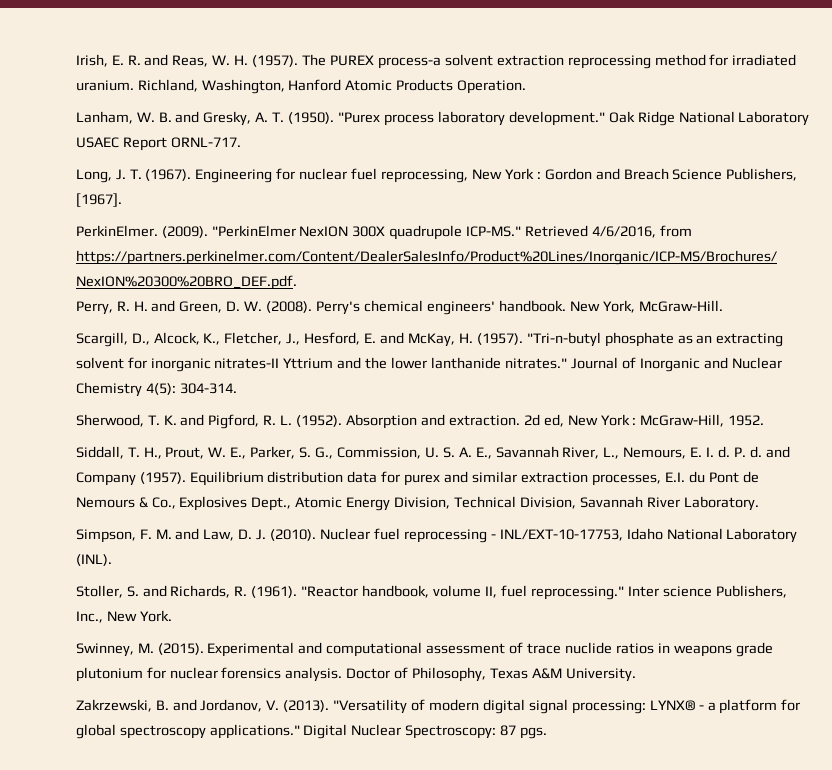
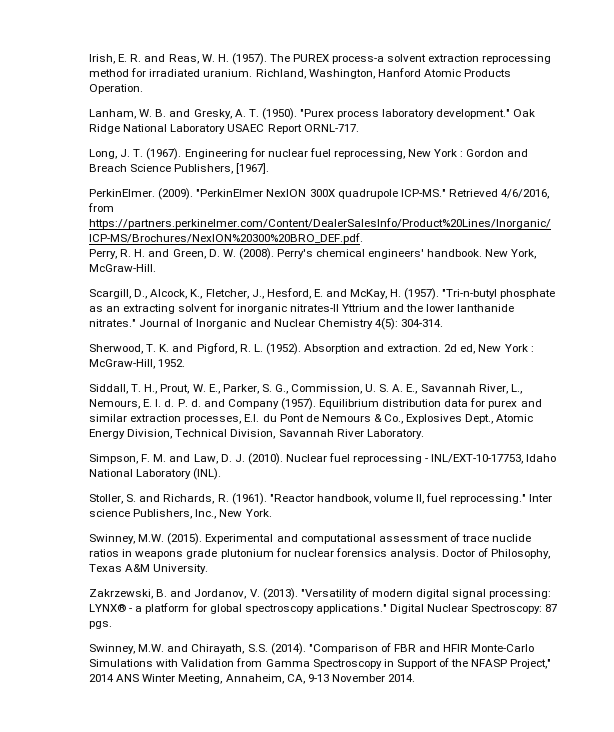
[137,643,154,653] M. -> [138,534,165,542] M.W.
(548, 733) none -> [89,643,535,655] [89,658,552,669] [89,674,415,684] // Swinney, M.W. and Chirayath, S.S. (2014). "Comparison of FBR and HFIR Monte-Carlo Simulations with Validation from Gamma Spectroscopy in Support of the NFASP Project," 2014 ANS Winter Meeting, Annaheim, CA, 9-13 November 2014.

